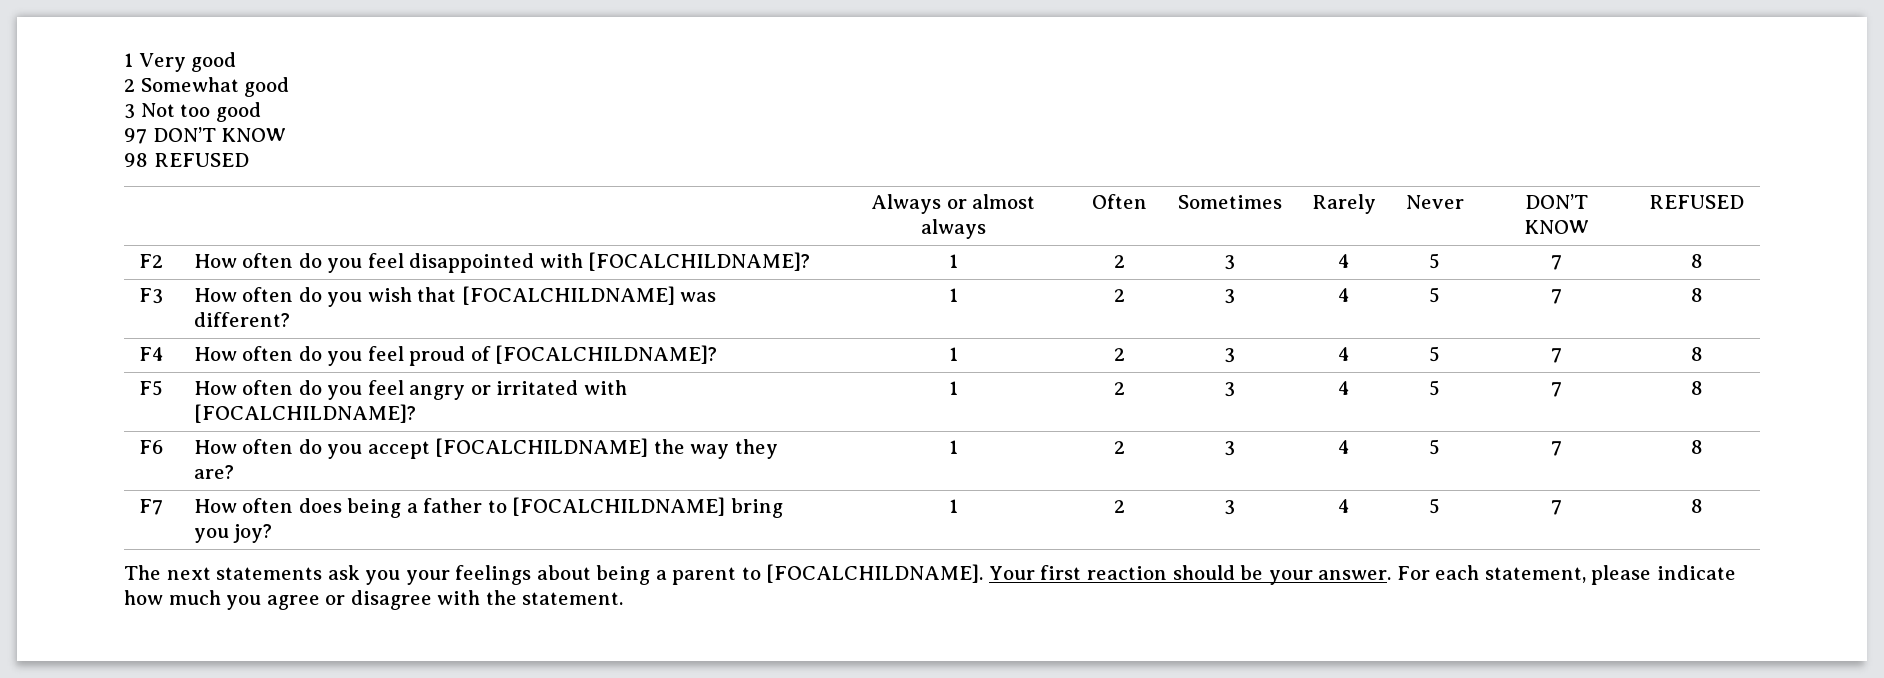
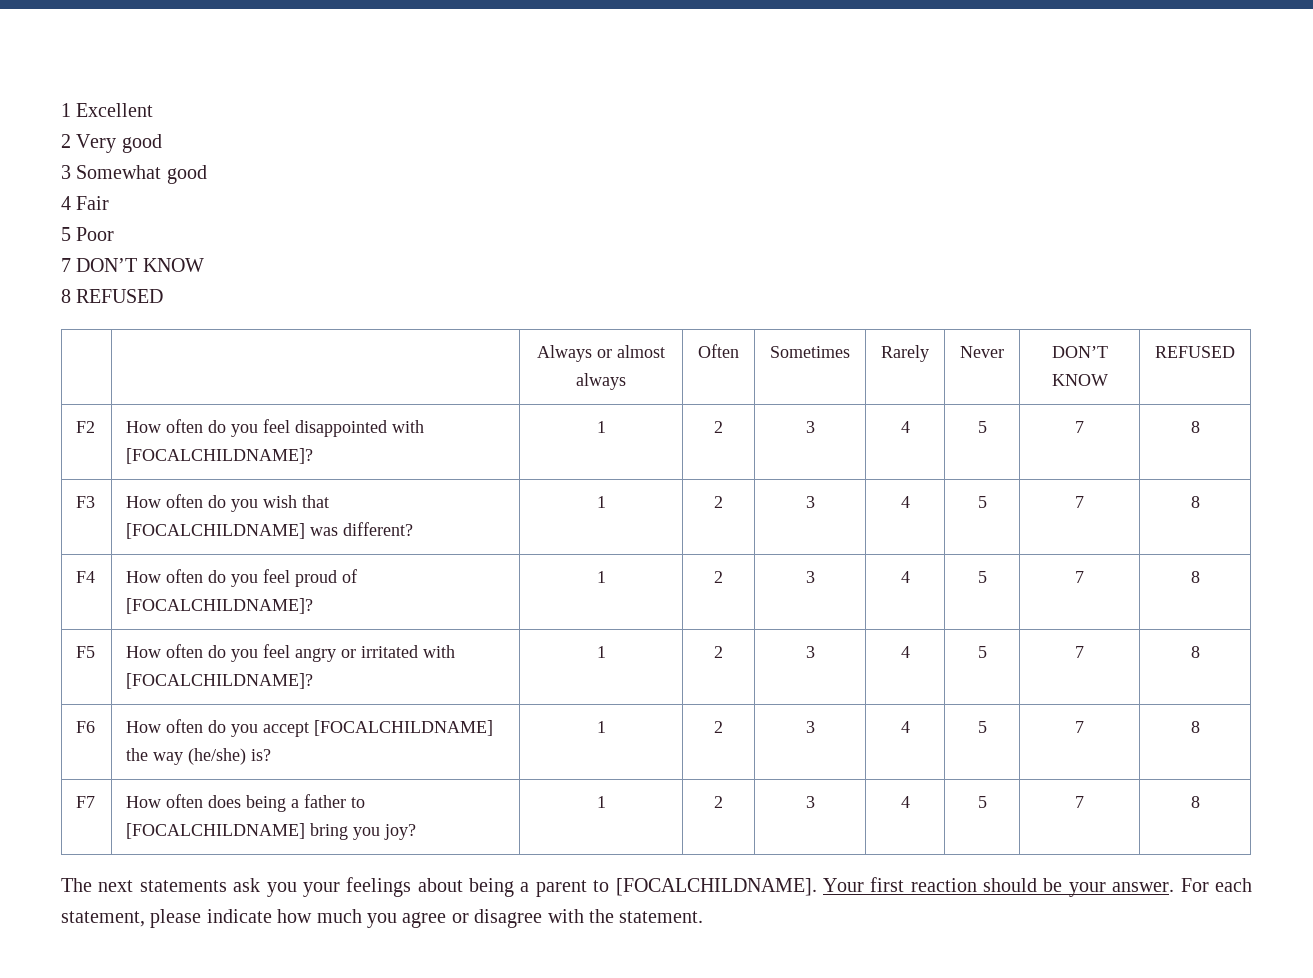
[124,53,133,67] 1 -> [61,103,154,117] [61,134,71,148] 1 Excellent // 2
[124,79,135,92] 2 -> [61,165,71,179] 3
[124,102,261,122] [124,128,147,144] 3 Not too good // 97 -> [61,196,110,210] [61,227,115,241] [61,258,71,272] 4 Fair // 5 Poor // 7
[124,153,148,167] 98 -> [61,289,71,303] 8
[734,439,778,459] [193,465,234,479] they are? -> [188,748,272,765] (he/she) is?

